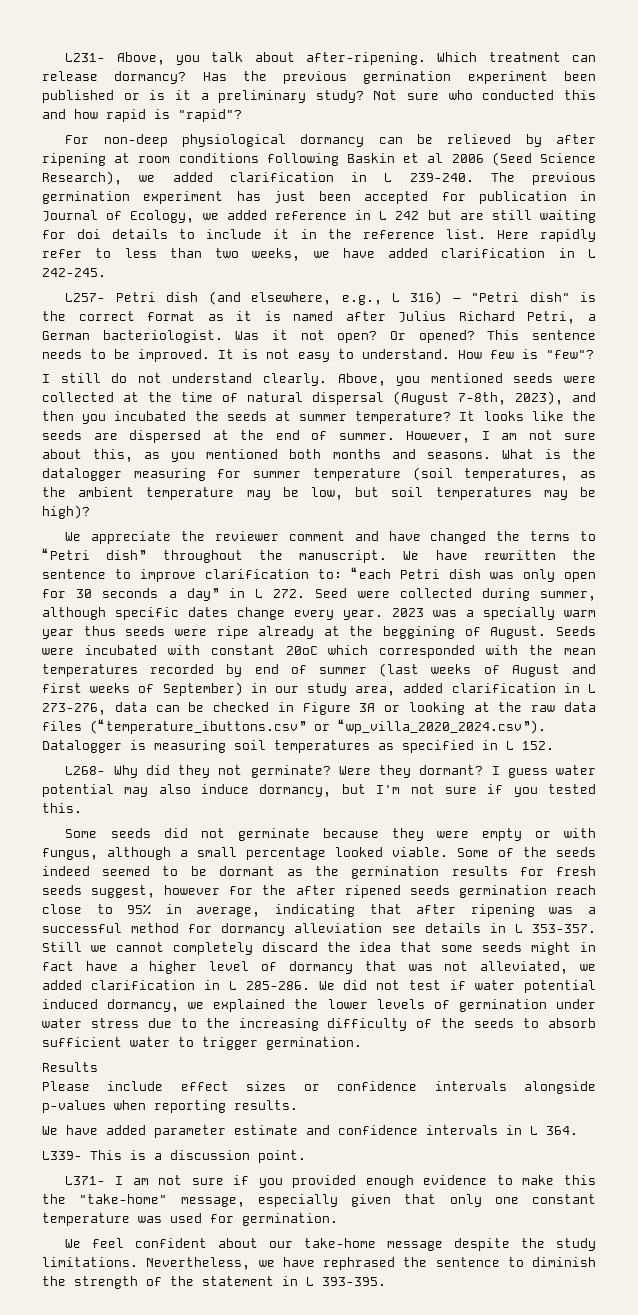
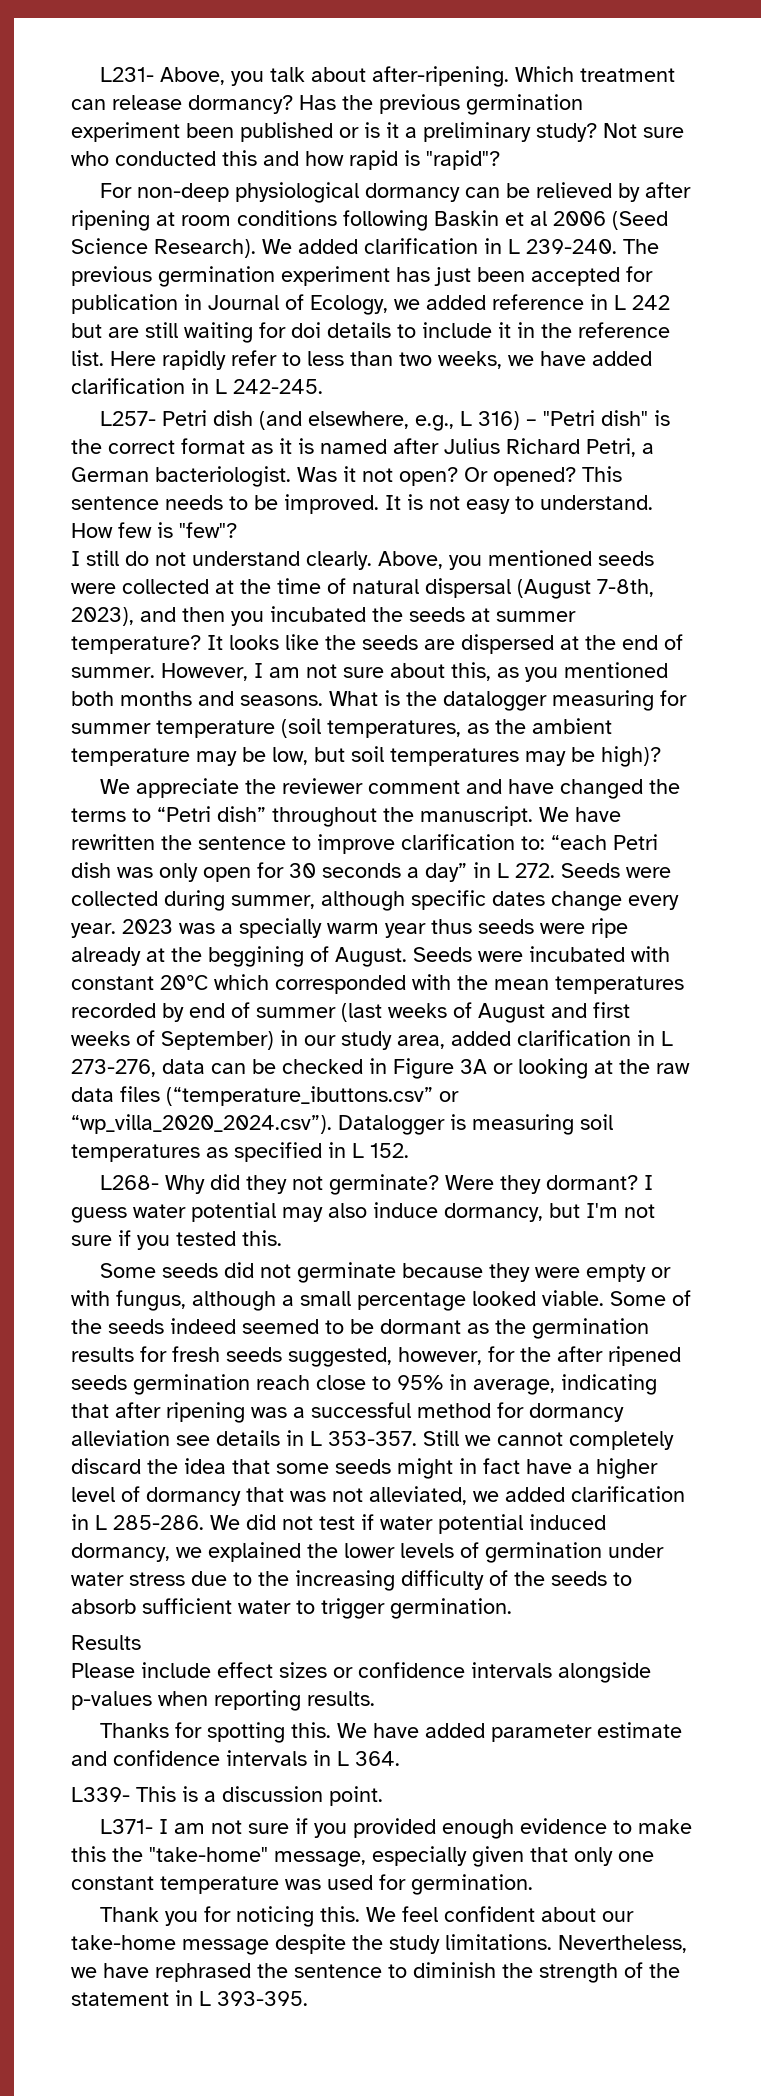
[42,171,156,185] Research), we -> [154,239,292,258] Research). We
[315,588,348,598] Seed -> [561,863,620,878] Seeds
[91,885,221,898] suggest, however -> [288,1347,482,1367] suggested, however,
(298, 1105) none -> [99,1722,331,1743] Thanks for spotting this.
(338, 1219) none -> [99,1906,360,1927] Thank you for noticing this.

